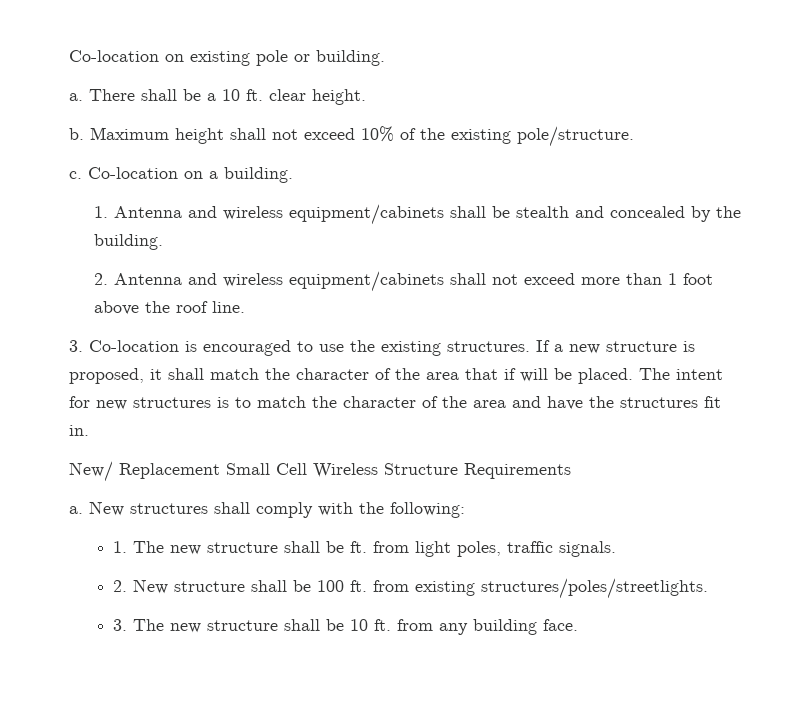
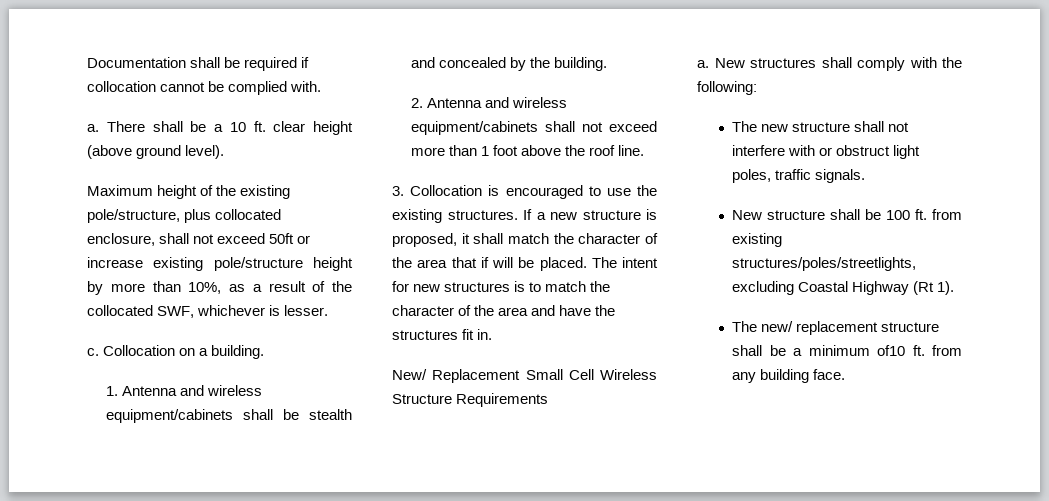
[69,50,385,66] Co-location on existing pole or building. -> [87,57,310,71] [87,81,322,95] Documentation shall be required if collocation cannot be complied with.
[312,89,366,105] [69,126,634,147] height. // b. Maximum height shall not exceed 10% of the existing pole/structure. -> [313,121,353,135] [87,145,225,159] [87,185,291,199] [87,209,282,223] [87,233,311,246] [87,257,353,271] [87,281,352,295] [87,305,329,318] height (above ground level). // Maximum height of the existing pole/structure, plus collocated enclosure, shall not exceed 50ft or increase existing pole/structure height by more than 10%, as a result of the collocated SWF, whichever is lesser.
[88,167,178,179] Co-location -> [103,345,176,356] Collocation
[89,340,179,352] Co-location -> [410,185,483,196] Collocation
[113,541,410,555] 1. The new structure shall be ft. from -> [732,121,910,132] [732,145,891,156] The new structure shall not interfere with or obstruct
[113,580,128,592] 2. -> (866, 176) none
[481,578,709,599] [113,619,369,633] structures/poles/streetlights. // 3. The new structure shall be 10 -> [732,257,917,271] [732,281,955,295] [732,321,940,335] [732,345,906,356] structures/poles/streetlights, excluding Coastal Highway (Rt 1). // The new/ replacement structure shall be a minimum of10

